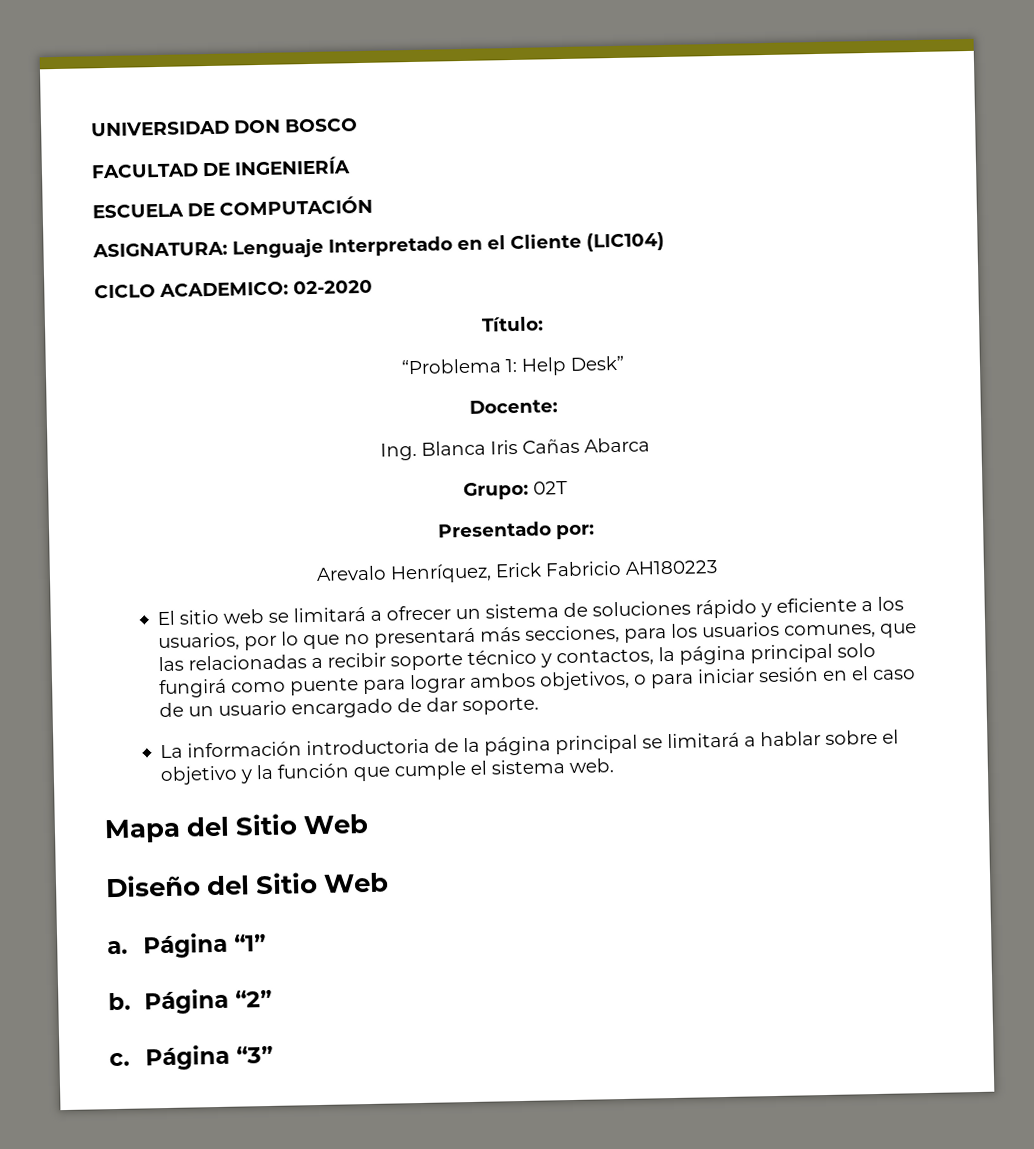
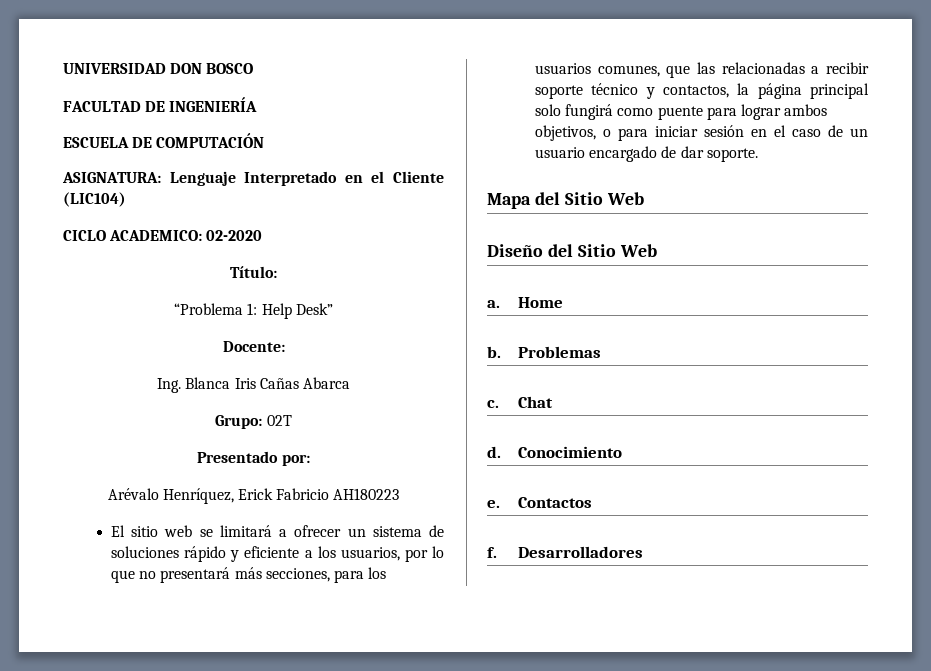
[316,565,387,581] Arevalo -> [107,488,159,500] Arévalo
[159,729,899,759] [159,758,614,786] // La información introductoria de la página principal se limitará a hablar sobre el objetivo y la función que cumple el sistema web. -> (758, 155) none
[143,932,267,959] Página “1” -> [517,297,563,308] Home
[144,988,273,1015] Página “2” -> [517,346,601,358] Problemas
[145,1044,274,1071] Página “3” -> [517,396,553,408] [487,446,622,458] [487,497,592,508] [487,546,643,558] Chat // d. Conocimiento // e. Contactos // f. Desarrolladores

